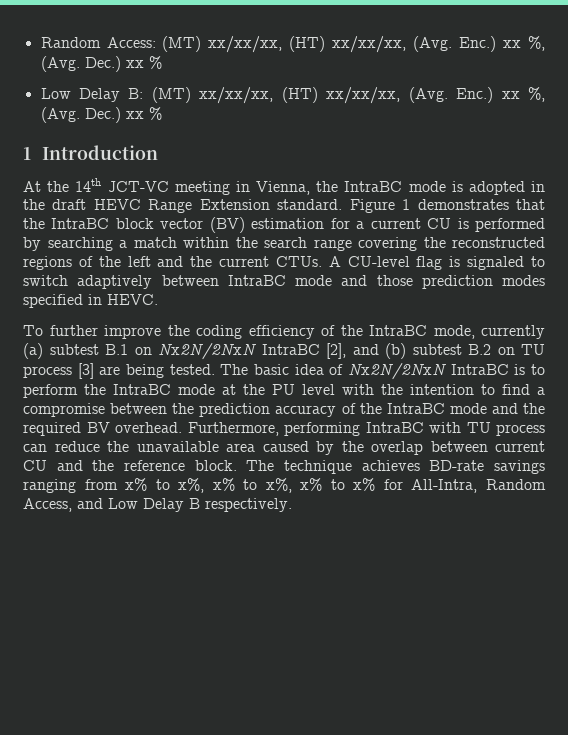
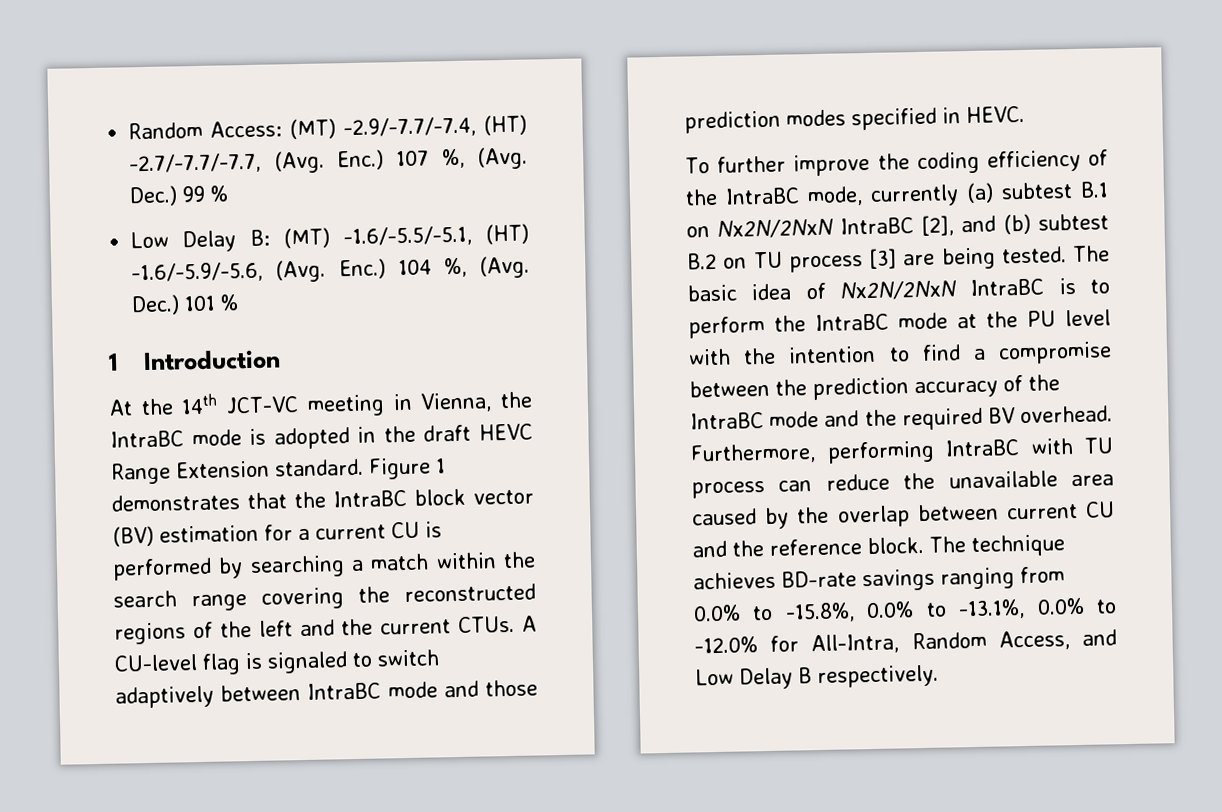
[208,36,545,53] [40,56,144,72] xx/xx/xx, (HT) xx/xx/xx, (Avg. Enc.) xx %, (Avg. Dec.) xx -> [343,114,527,139] [129,146,528,175] [129,185,206,207] -2.9/-7.7/-7.4, (HT) -2.7/-7.7/-7.7, (Avg. Enc.) 107 %, (Avg. Dec.) 99
[199,87,545,104] [40,107,144,123] xx/xx/xx, (HT) xx/xx/xx, (Avg. Enc.) xx %, (Avg. Dec.) xx -> [342,223,529,248] [131,255,530,284] [131,294,217,316] -1.6/-5.5/-5.1, (HT) -1.6/-5.9/-5.6, (Avg. Enc.) 104 %, (Avg. Dec.) 101
[125,478,376,493] x% to x%, x% to x%, x% to x% -> [693,597,1117,623] [694,636,758,654] 0.0% to -15.8%, 0.0% to -13.1%, 0.0% to -12.0%

